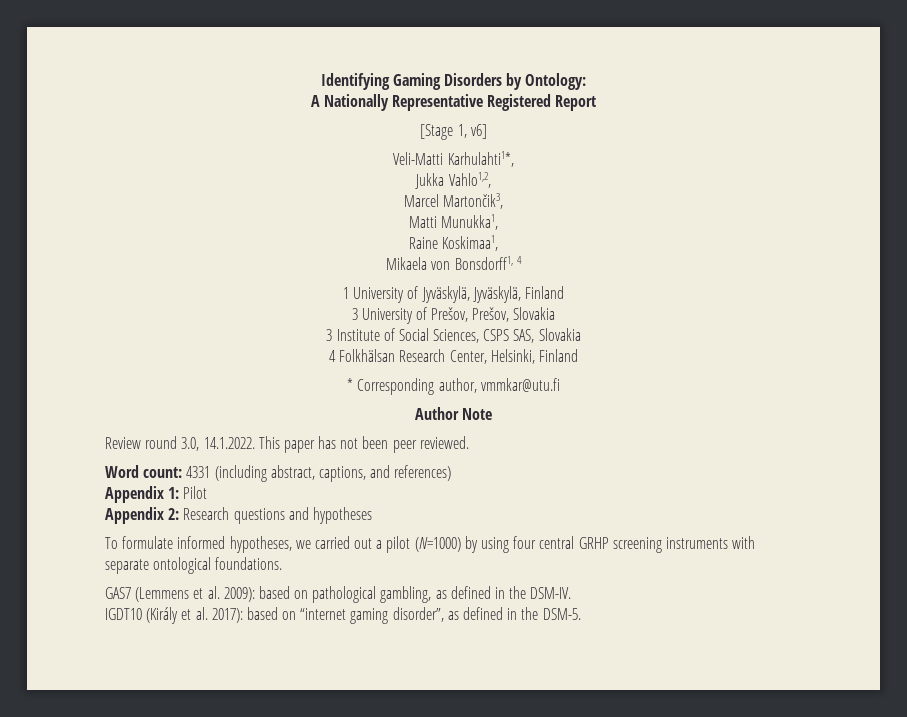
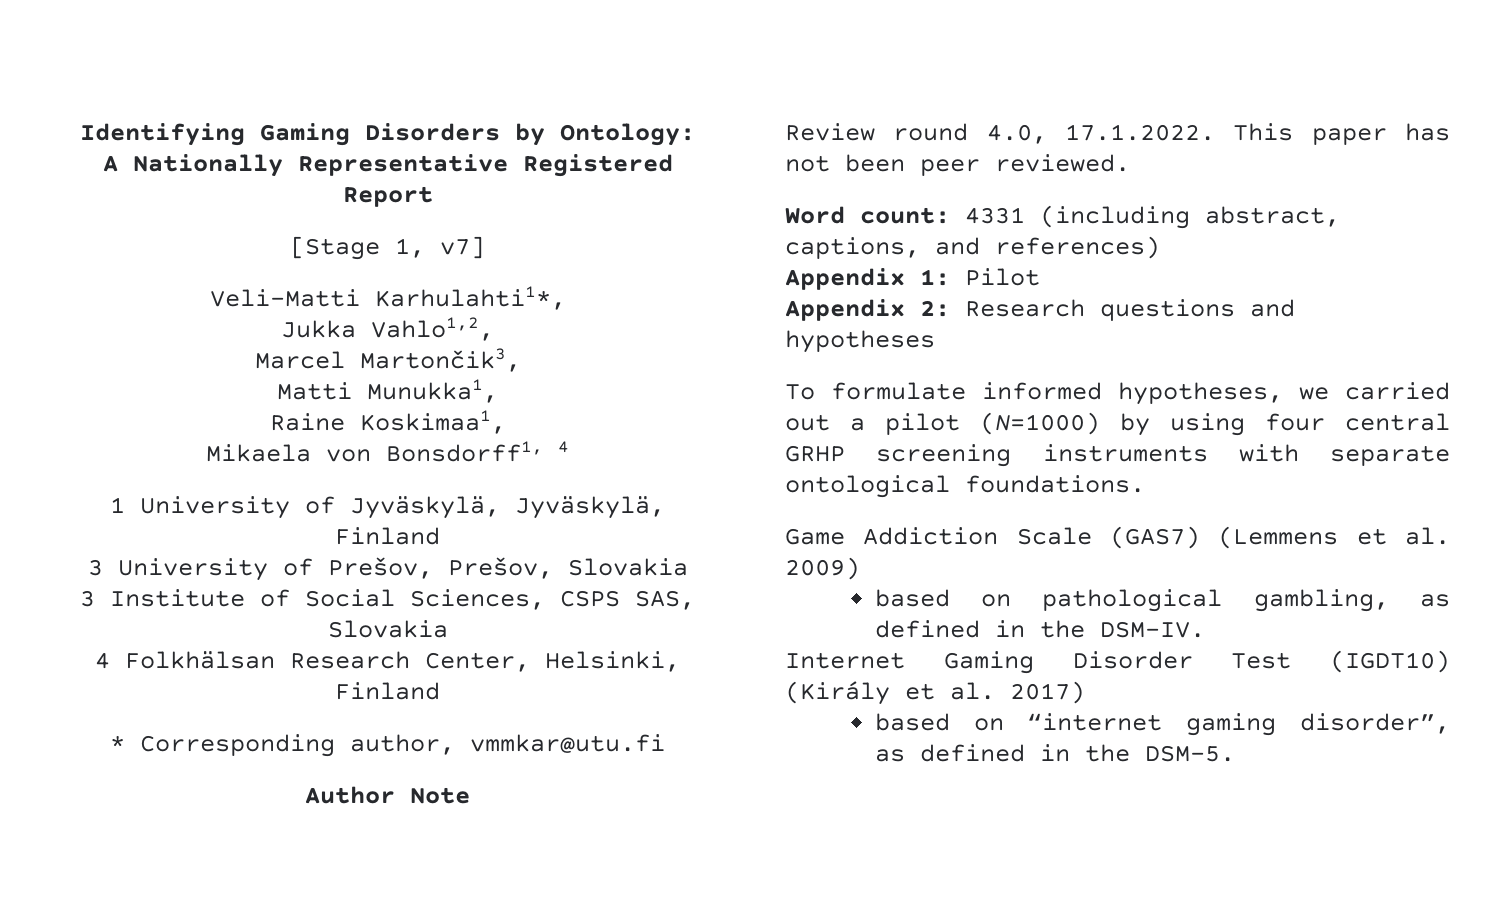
[470,124,487,139] v6] -> [440,236,485,259] v7]
[181,437,255,451] 3.0, 14.1.2022. -> [986,124,1215,144] 4.0, 17.1.2022.
[105,587,131,599] GAS7 -> [785,526,1200,549] Game Addiction Scale (GAS7)
[223,587,255,602] 2009): -> [785,557,860,580] 2009) //
[105,608,142,620] IGDT10 -> [785,650,1450,674] Internet Gaming Disorder Test (IGDT10)
[211,608,243,623] 2017): -> [1010,681,1085,704] 2017) //

